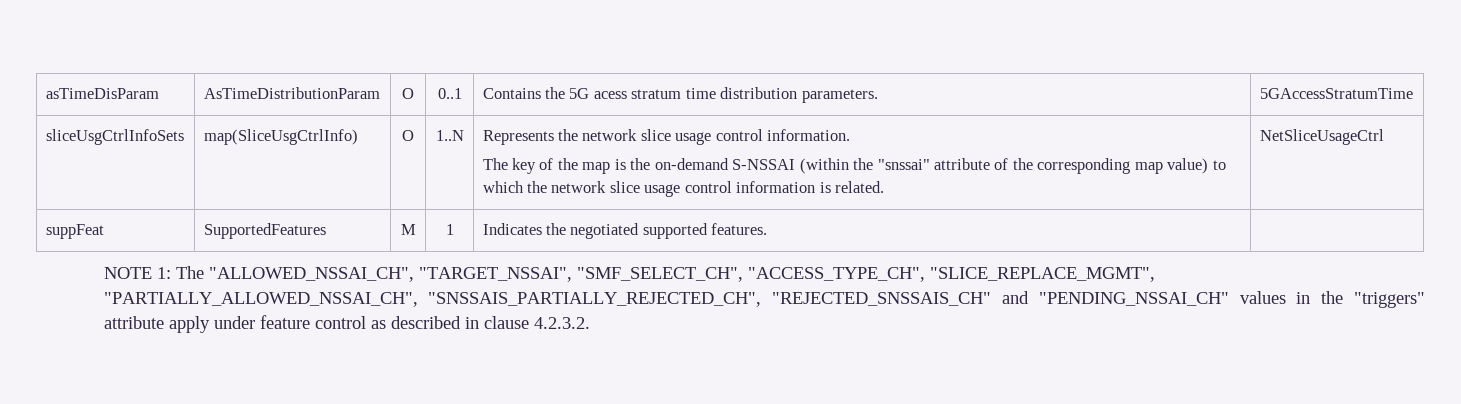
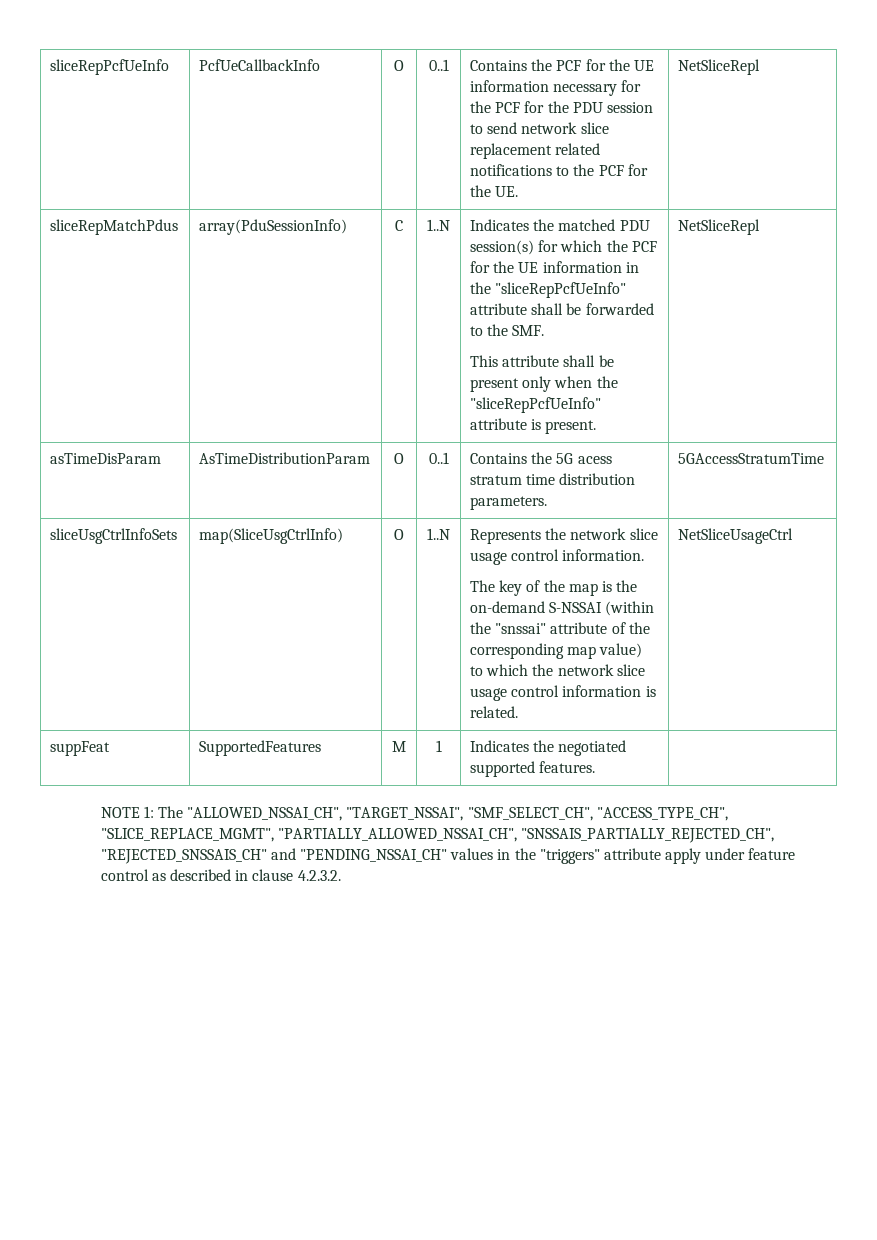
(45, 93) none -> [50,59,170,75] [199,59,321,71] [394,60,404,71] [428,59,449,71] [470,59,654,71] [470,80,642,96] [470,101,653,113] [470,122,609,134] [470,143,601,159] [470,164,648,176] [470,185,519,197] [678,59,761,75] [50,219,179,235] [199,219,348,235] [395,220,403,231] [427,219,450,231] [470,219,650,231] [470,240,657,255] [470,261,639,273] [470,282,627,298] [470,303,654,315] [470,324,545,336] [470,355,614,367] [470,376,618,392] [470,397,602,413] [470,418,597,434] [678,219,761,235] sliceRepPcfUeInfo | PcfUeCallbackInfo | O | 0..1 | Contains the PCF for the UE information necessary for the PCF for the PDU session to send network slice replacement related notifications to the PCF for the UE. | NetSliceRepl // sliceRepMatchPdus | array(PduSessionInfo) | C | 1..N | Indicates the matched PDU session(s) for which the PCF for the UE information in the "sliceRepPcfUeInfo" attribute shall be forwarded to the SMF. // This attribute shall be present only when the "sliceRepPcfUeInfo" attribute is present. | NetSliceRepl //

